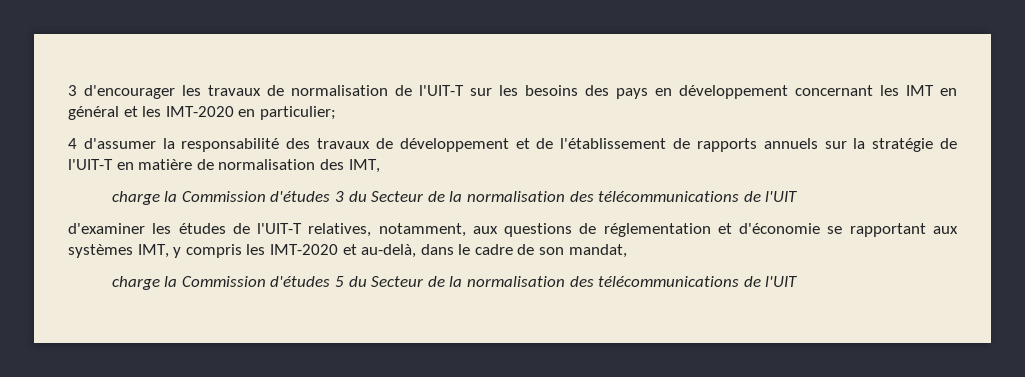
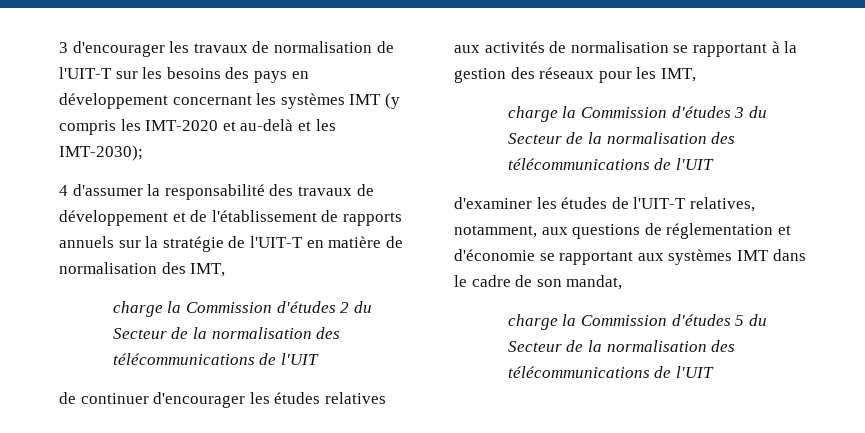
[906,85,957,96] [68,106,336,120] IMT en général et les IMT-2020 en particulier; -> [280,93,400,109] [59,119,336,135] [59,145,143,161] systèmes IMT (y compris les IMT-2020 et au-delà et les IMT-2030);
(380, 166) none -> [112,301,372,317] [112,327,341,339] [112,353,319,365] [59,392,386,408] [454,41,798,57] [454,67,696,83] // charge la Commission d'études 2 du Secteur de la normalisation des télécommunications de l'UIT // de continuer d'encourager les études relatives aux activités de normalisation se rapportant à la gestion des réseaux pour les IMT,
[137,244,417,258] IMT, y compris les IMT-2020 et au-delà, -> [736,250,769,261] IMT

